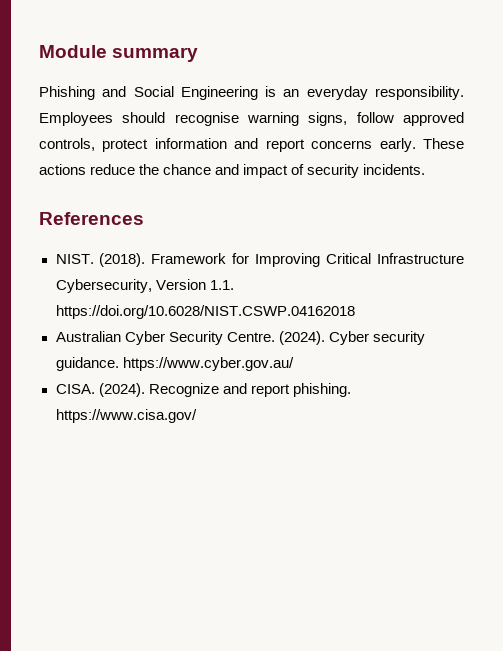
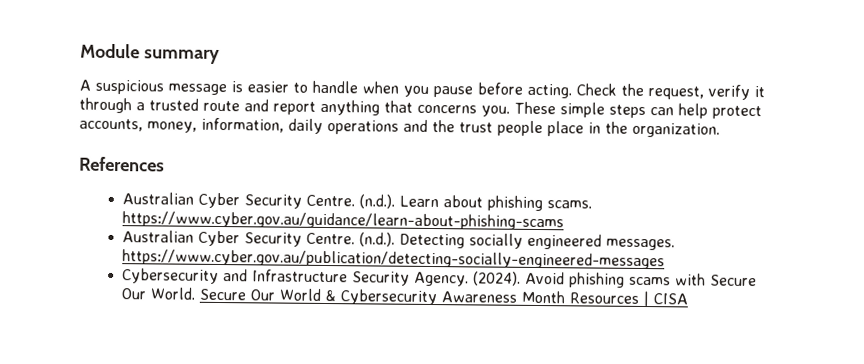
[39,86,464,100] [39,112,465,126] [39,138,465,152] [39,164,426,178] [39,212,144,225] [55,253,464,267] [55,279,234,293] [55,305,355,319] [55,331,425,345] [55,357,294,371] [55,383,351,397] [55,409,197,423] Phishing and Social Engineering is an everyday responsibility. Employees should recognise warning signs, follow approved controls, protect information and report concerns early. These actions reduce the chance and impact of security incidents. // References // NIST. (2018). Framework for Improving Critical Infrastructure Cybersecurity, Version 1.1. https://doi.org/10.6028/NIST.CSWP.04162018 // Australian Cyber Security Centre. (2024). Cyber security guidance. https://www.cyber.gov.au/ // CISA. (2024). Recognize and report phishing. https://www.cisa.gov/ -> [79,79,765,100] [79,97,762,120] [79,117,720,138] [79,156,165,172] [121,192,592,212] [121,211,564,231] [121,230,675,251] [121,249,665,270] [121,268,757,288] [120,287,688,307] A suspicious message is easier to handle when you pause before acting. Check the request, verify it through a trusted route and report anything that concerns you. These simple steps can help protect accounts, money, information, daily operations and the trust people place in the organization. // References // Australian Cyber Security Centre. (n.d.). Learn about phishing scams. https://www.cyber.gov.au/guidance/learn-about-phishing-scams // Australian Cyber Security Centre. (n.d.). Detecting socially engineered messages. https://www.cyber.gov.au/publication/detecting-socially-engineered-messages // Cybersecurity and Infrastructure Security Agency. (2024). Avoid phishing scams with Secure Our World. Secure Our World & Cybersecurity Awareness Month Resources | CISA

